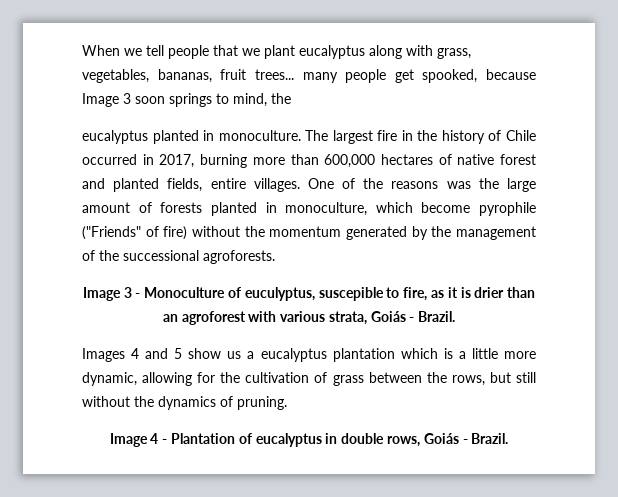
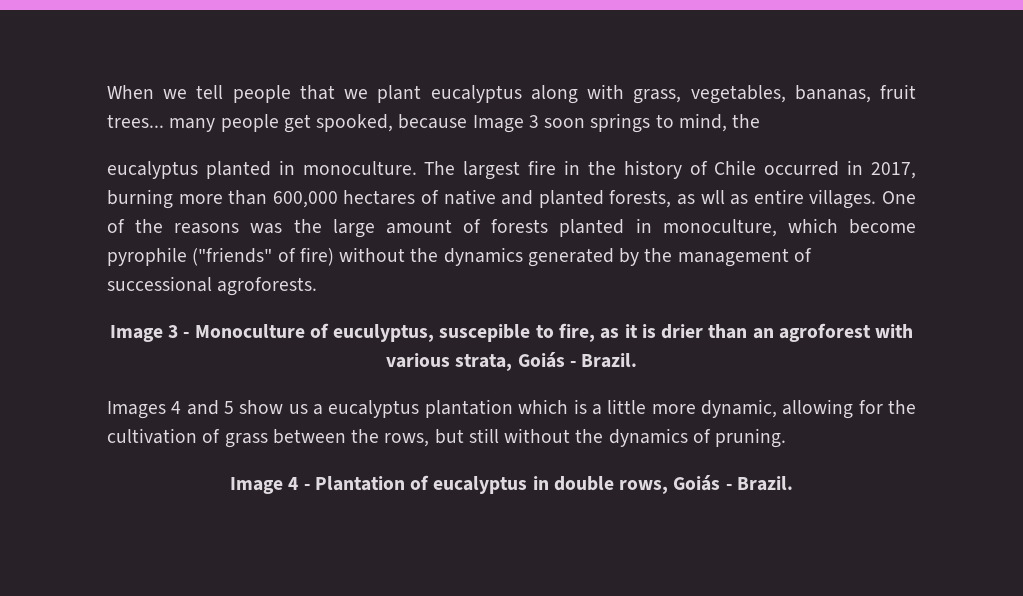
[499,154,536,165] forest -> (496, 197) none
[167,178,203,192] fields, -> [609,190,749,208] forests, as wll as
[82,226,141,240] ("Friends" -> [192,247,273,266] ("friends"
[269,226,342,237] momentum -> [443,247,523,266] dynamics
[99,250,119,261] the -> (812, 255) none

